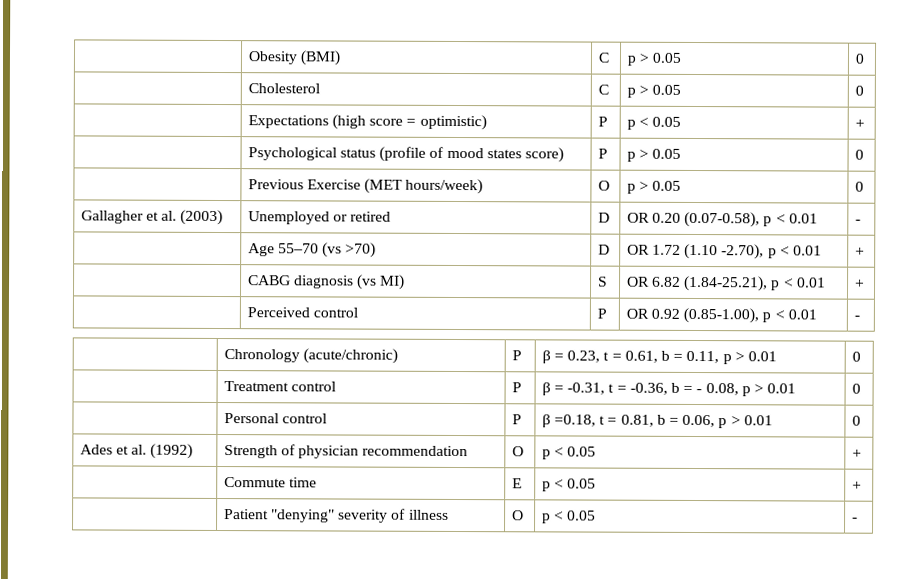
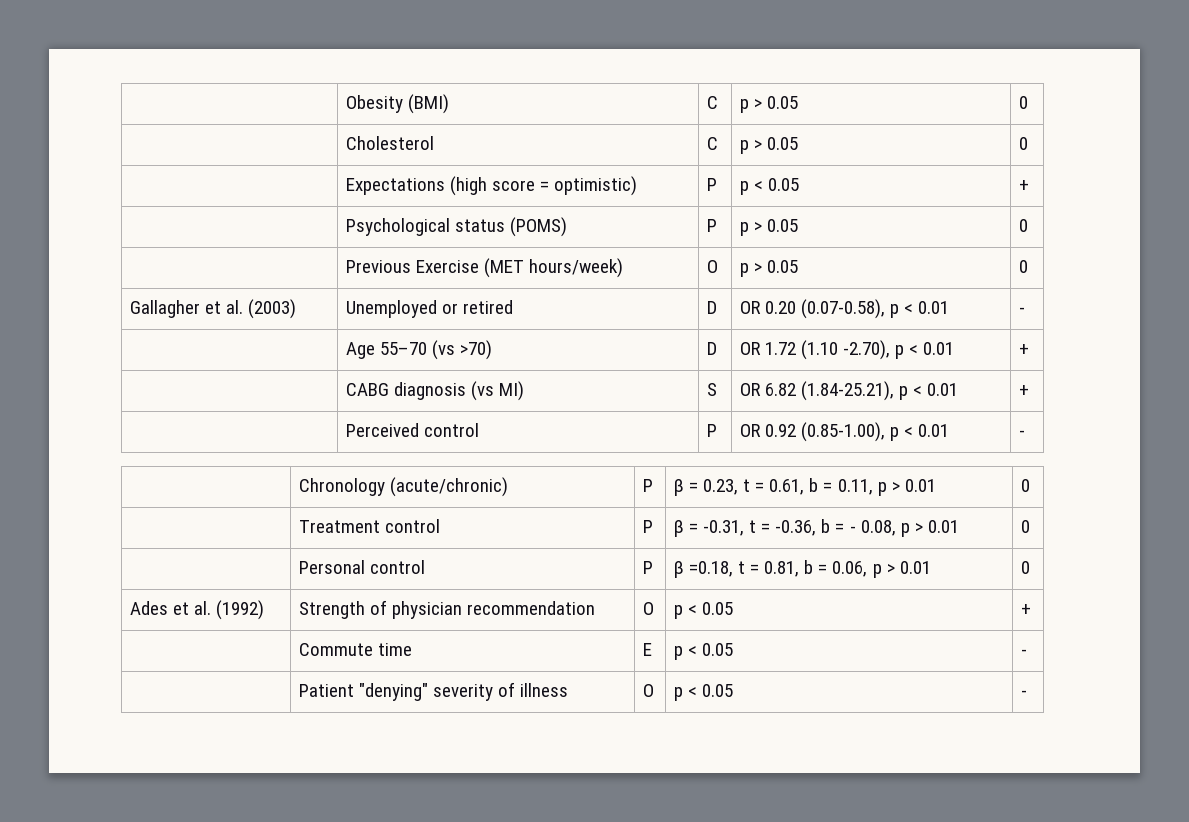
[379,146,565,163] (profile of mood states score) -> [509,217,567,237] (POMS)
[851,480,862,490] + -> [1020,649,1027,656] -

